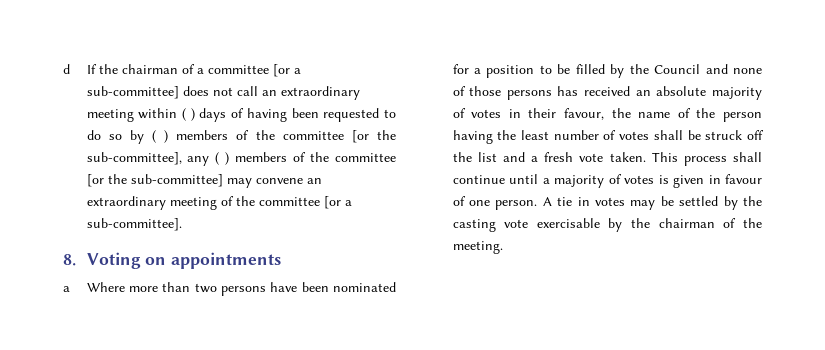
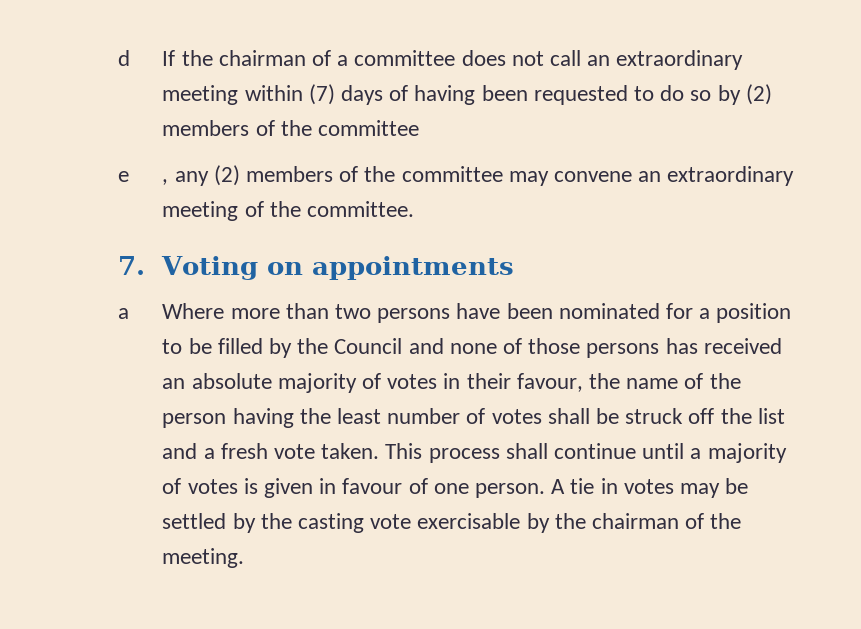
[272,64,301,77] [86,86,179,99] [or a sub-committee] -> (456, 58) none
[181,108,195,121] ( ) -> [308,84,335,105] (7)
[151,130,397,143] [86,152,396,166] [86,174,223,187] ( ) members of the committee [or the sub-committee], any ( ) members of the committee [or the sub-committee] -> [745,84,772,105] [162,120,420,136] [118,165,503,186] (2) members of the committee // e , any (2) members of the committee
[258,196,352,209] [86,218,182,231] [63,254,76,266] committee [or a sub-committee]. // 8. -> [307,201,415,217] [118,256,145,275] committee. // 7.

